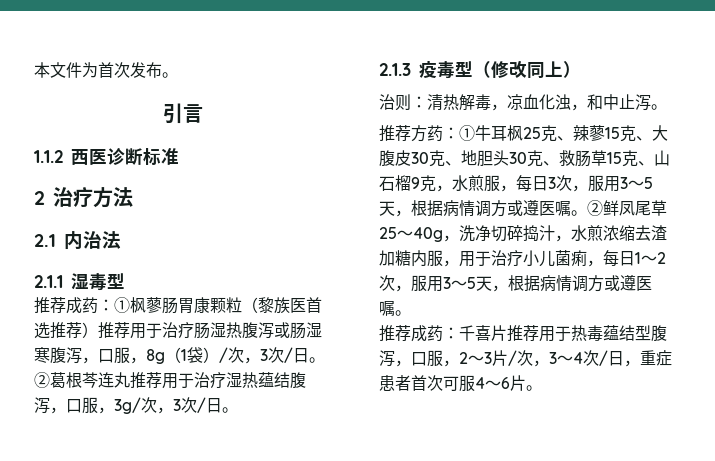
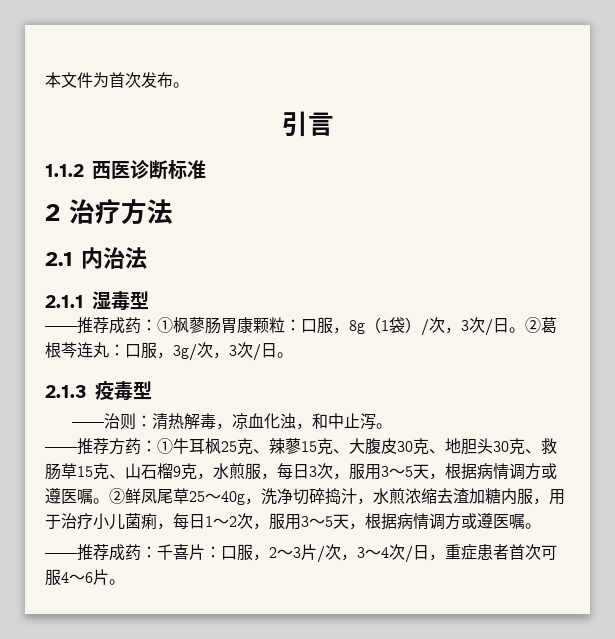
(125, 281) none -> [45,326,77,331] ——
[242,297,322,314] [34,322,322,339] [34,347,98,364] （黎族医首选推荐）推荐用于治疗肠湿热腹泻或肠湿寒腹泻， -> [285,319,301,331] ：
[130,372,306,389] [34,397,66,414] 推荐用于治疗湿热蕴结腹泻， -> [109,344,125,356] ：
[473,60,581,79] （修改同上） // -> [71,422,104,427] // ——
(667, 107) none -> [45,447,77,452] ——
(411, 313) none -> [45,553,77,558] ——
[507,325,667,342] [379,350,411,367] 推荐用于热毒蕴结型腹泻， -> [205,546,221,558] ：

